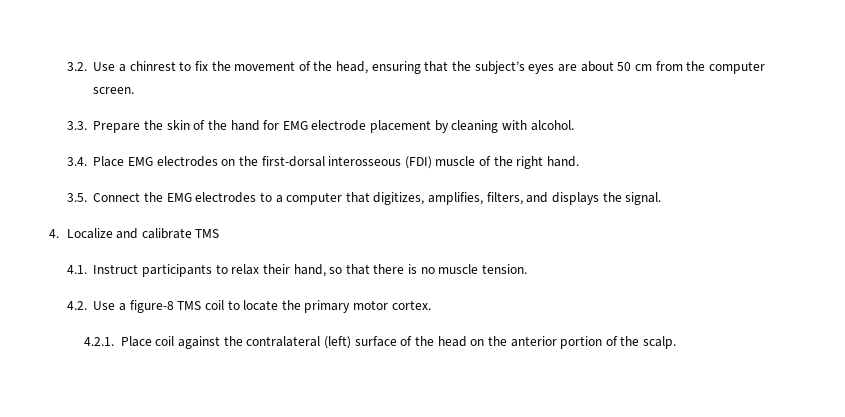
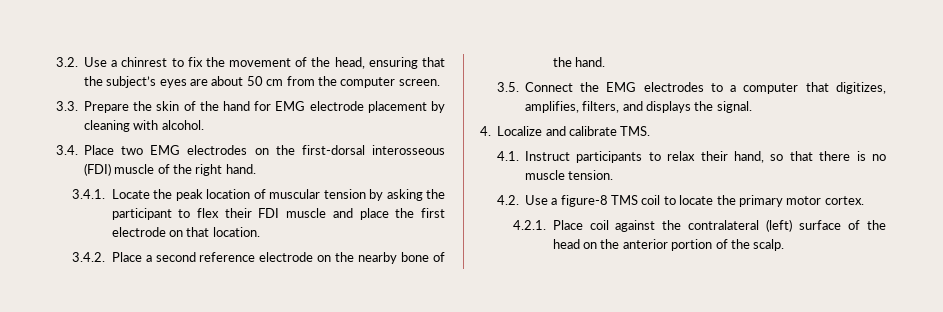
(125, 161) none -> [121,146,144,155] two
(580, 161) none -> [72,189,445,201] [111,208,445,220] [111,227,260,237] [72,252,445,264] [552,57,606,67] // 3.4.1. Locate the peak location of muscular tension by asking the participant to flex their FDI muscle and place the first electrode on that location. // 3.4.2. Place a second reference electrode on the nearby bone of the hand.
[195,229,220,238] TMS -> [620,126,651,136] TMS.

